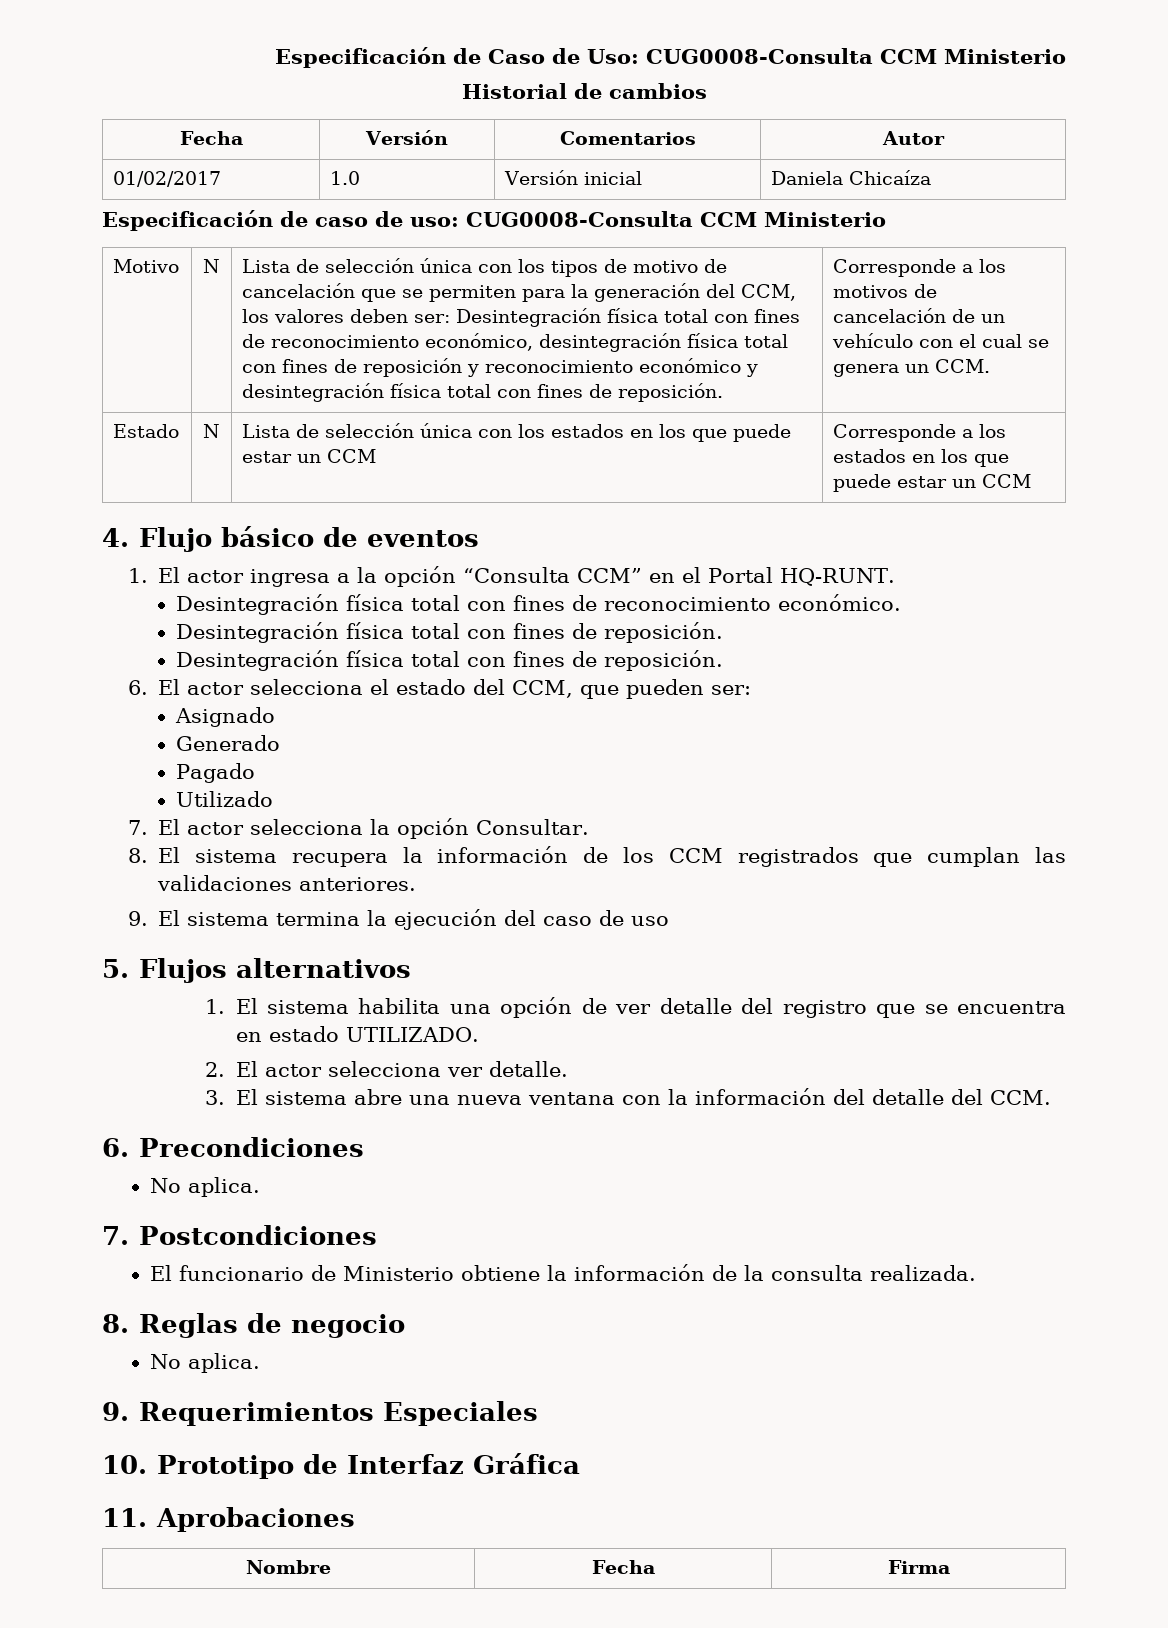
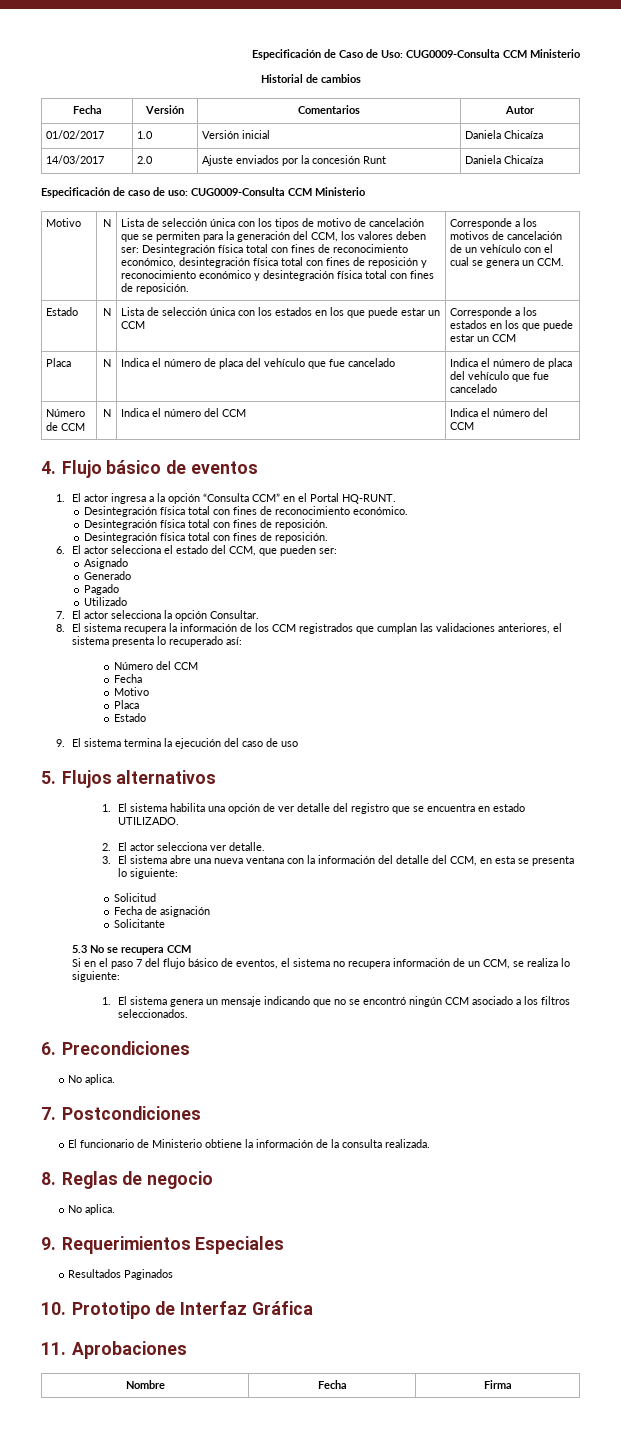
[646,48,873,64] CUG0008-Consulta -> [406,49,500,58] CUG0009-Consulta
(932, 177) none -> [46,155,105,164] [137,156,154,164] [202,155,387,166] [465,155,544,164] // 14/03/2017 | 2.0 | Ajuste enviados por la concesión Runt | Daniela Chicaíza
[466,211,693,227] CUG0008-Consulta -> [191,187,285,196] CUG0009-Consulta
(1032, 481) none -> [46,358,72,367] [102,359,111,367] [121,358,396,369] [450,358,573,369] [450,371,550,382] [450,384,498,393] [46,409,86,417] [46,422,86,431] [102,409,111,417] [121,408,247,417] [450,408,549,417] [450,422,475,430] // Placa | N | Indica el número de placa del vehículo que fue cancelado | Indica el número de placa del vehículo que fue cancelado // Número de CCM | N | Indica el número del CCM | Indica el número del CCM
[299,877,417,891] anteriores. -> [497,623,562,634] [71,636,242,647] [114,661,199,670] [114,674,143,683] [114,687,150,696] [114,700,140,709] [114,713,147,722] anteriores, el sistema presenta lo recuperado así: // Número del CCM // Fecha // Motivo // Placa // Estado
[989,1090,1051,1105] CCM. -> [449,856,574,866] [117,868,178,879] [114,893,157,902] [114,906,211,917] [114,919,166,928] [71,945,191,955] [71,958,570,969] [71,971,120,982] [102,996,570,1007] [117,1009,188,1018] CCM, en esta se presenta lo siguiente: // Solicitud // Fecha de asignación // Solicitante // 5.3 No se recupera CCM // Si en el paso 7 del flujo básico de eventos, el sistema no recupera información de un CCM, se realiza lo siguiente: // 1. El sistema genera un mensaje indicando que no se encontró ningún CCM asociado a los filtros seleccionados.
(539, 1413) none -> [68,1269,174,1280] // Resultados Paginados

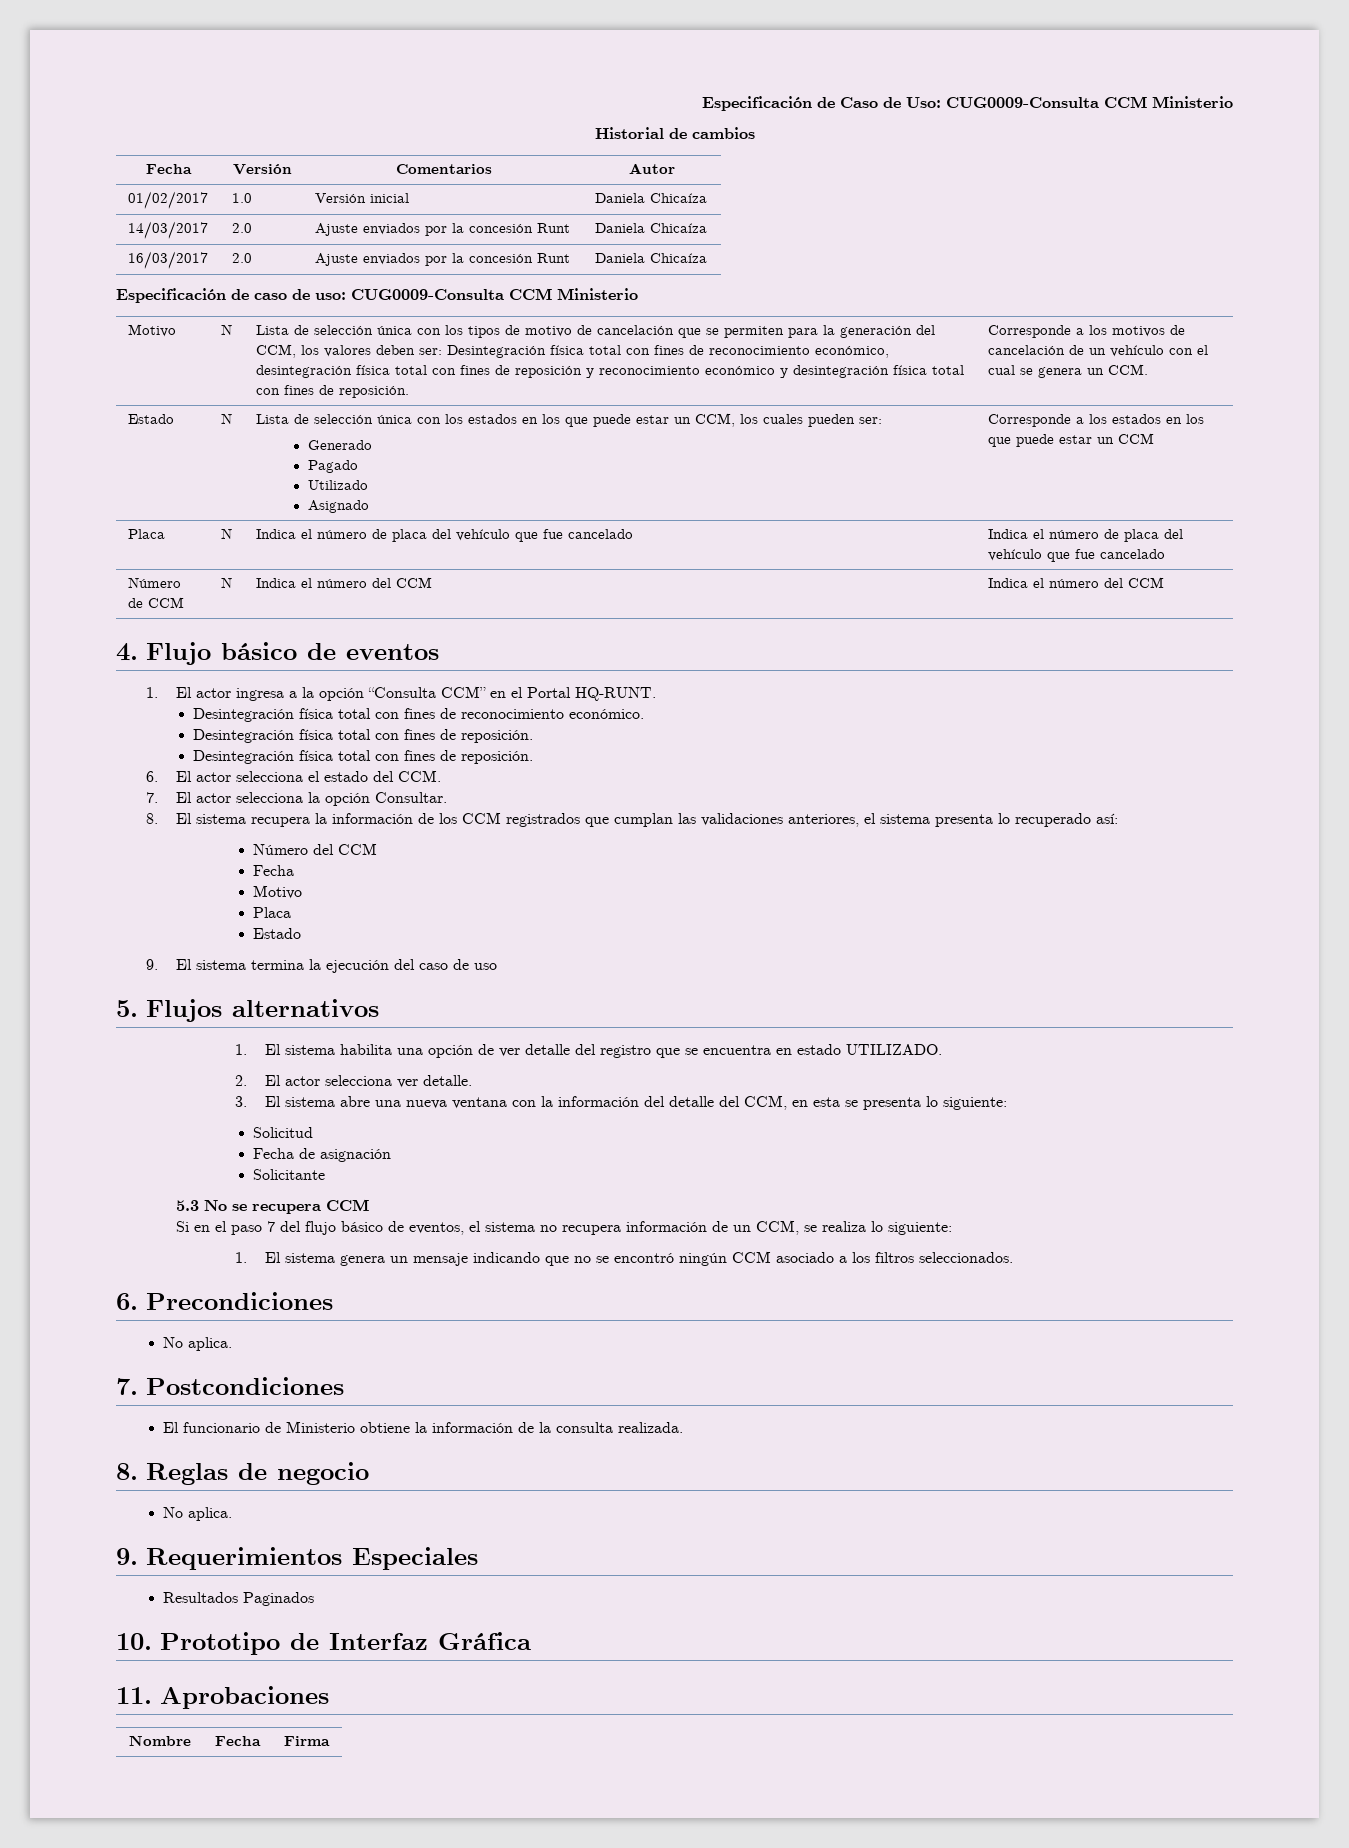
(544, 159) none -> [127,251,208,269] [231,253,252,263] [314,253,570,266] [594,253,707,263] // 16/03/2017 | 2.0 | Ajuste enviados por la concesión Runt | Daniela Chicaíza
[121,321,146,329] CCM -> [694,413,882,427] [307,440,372,450] [307,460,358,473] [307,480,368,490] [307,500,369,513] CCM, los cuales pueden ser: // Generado // Pagado // Utilizado // Asignado
[228,545,337,556] [83,558,128,569] [83,571,131,580] [83,584,119,595] [83,597,127,606] CCM, que pueden ser: // Asignado // Generado // Pagado // Utilizado -> [397,770,441,782] CCM.

